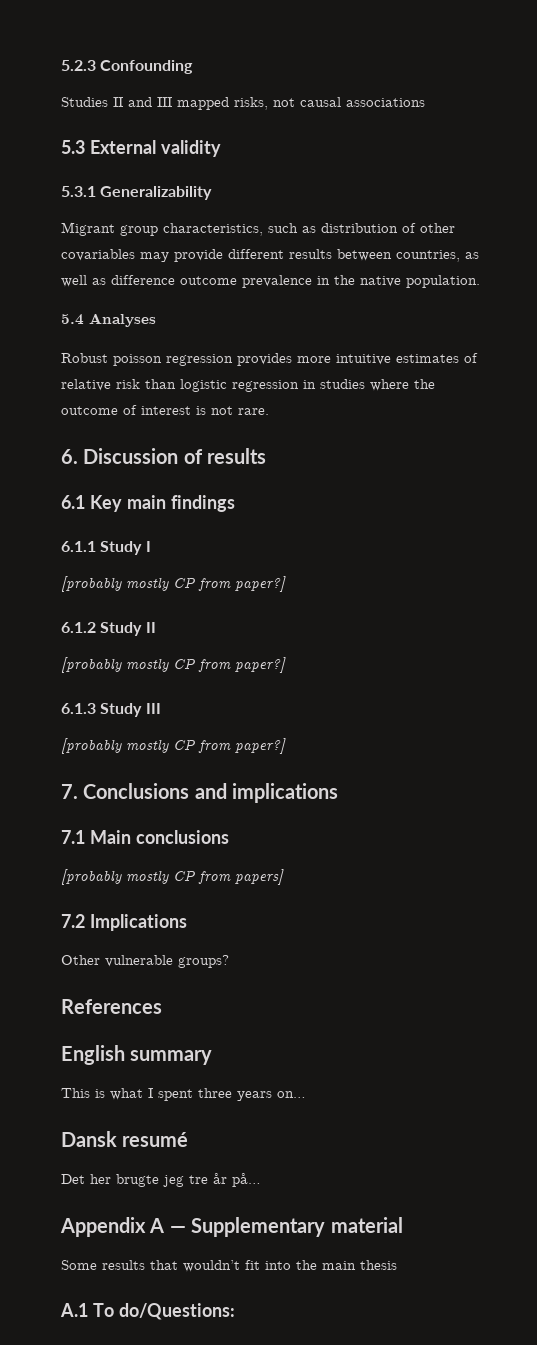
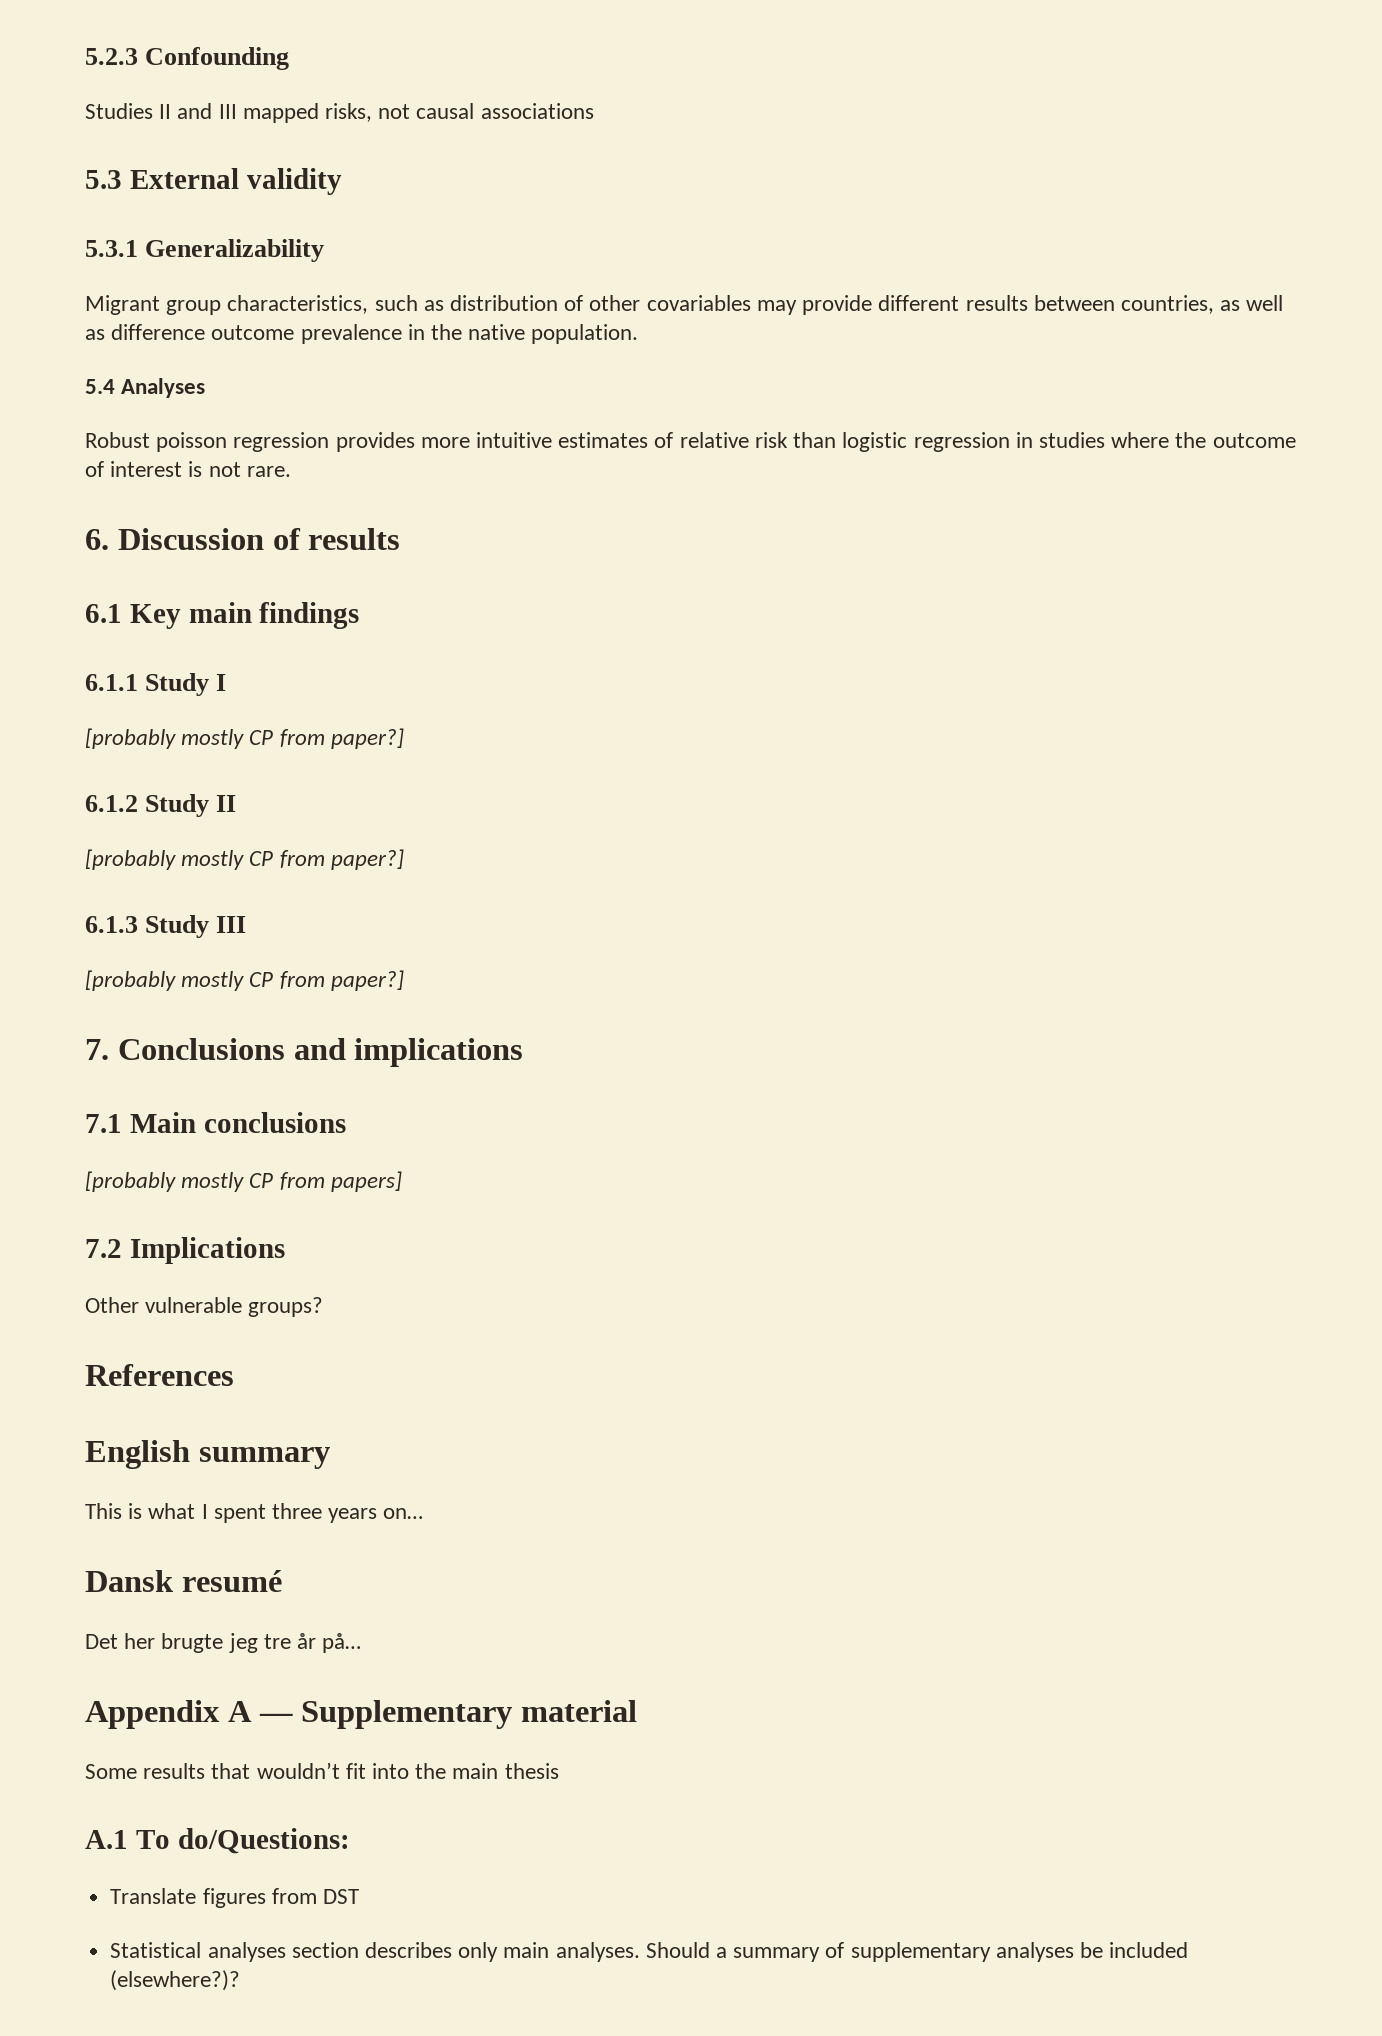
(235, 1311) none -> [110,1888,359,1908] [110,1942,1189,1962] [110,1970,241,1991] // Translate figures from DST // Statistical analyses section describes only main analyses. Should a summary of supplementary analyses be included (elsewhere?)?

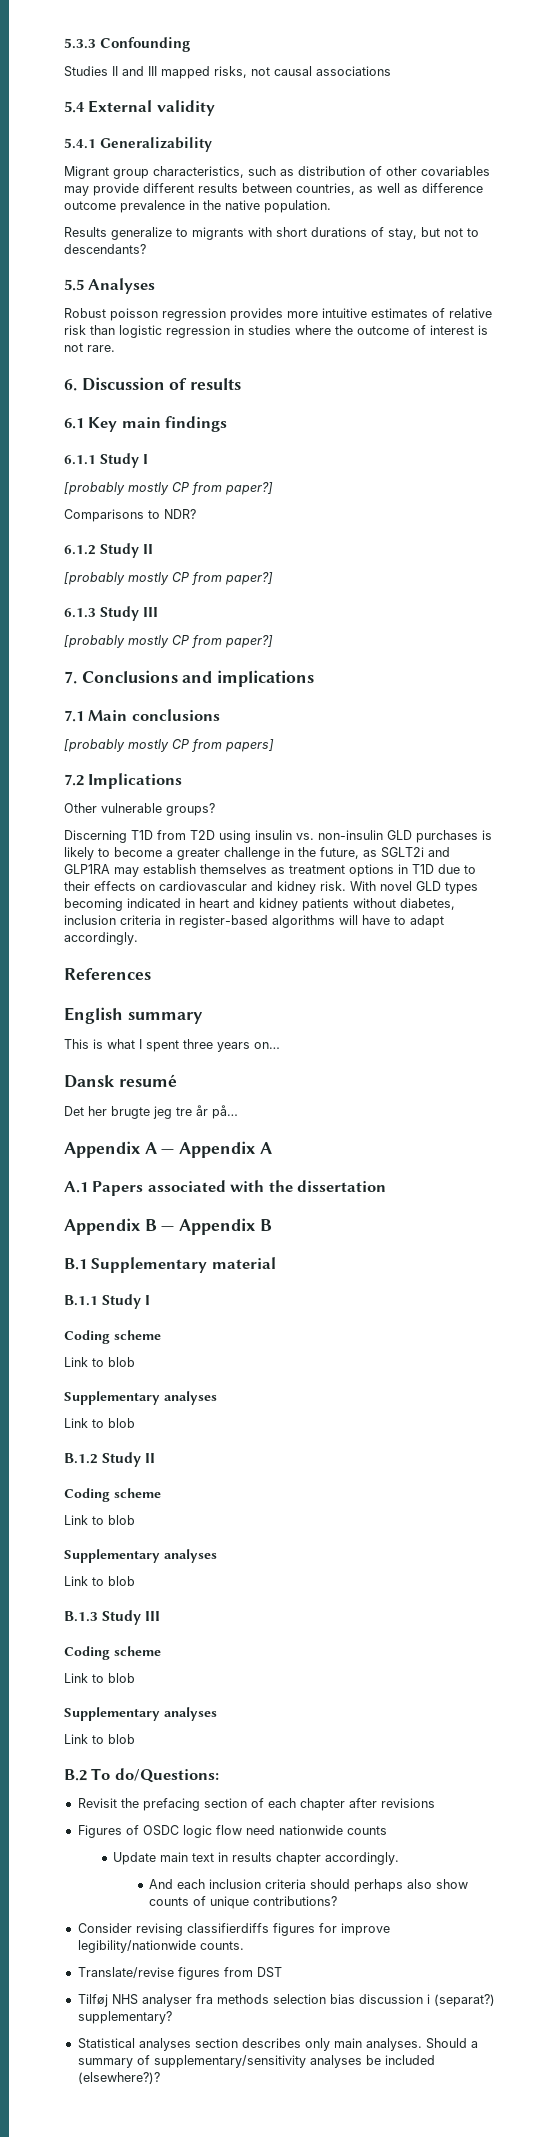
[85,48,138,65] 5.2.3 -> [64,38,96,49] 5.3.3
[85,170,122,189] 5.3 -> [64,101,85,113] 5.4
[85,240,138,257] 5.3.1 -> [64,138,96,149] 5.4.1
[85,379,115,394] 5.4 -> [64,227,479,240] [64,244,146,254] [64,279,84,291] Results generalize to migrants with short durations of stay, but not to descendants? // 5.5
(404, 738) none -> [64,509,196,522] // Comparisons to NDR?
(324, 1307) none -> [64,830,492,843] [64,847,450,860] [64,864,476,877] [64,881,478,894] [64,898,455,911] [64,915,444,928] [64,932,138,945] // Discerning T1D from T2D using insulin vs. non-insulin GLD purchases is likely to become a greater challenge in the future, as SGLT2i and GLP1RA may establish themselves as treatment options in T1D due to their effects on cardiovascular and kidney risk. With novel GLD types becoming indicated in heart and kidney patients without diabetes, inclusion criteria in register-based algorithms will have to adapt accordingly.
[301,1700,638,1729] [85,1762,559,1779] [85,1828,350,1854] [110,1888,359,1908] Supplementary material // Some results that wouldn’t fit into the main thesis // A.1 To do/Questions: // Translate figures from DST -> [179,1141,272,1158] [64,1180,387,1196] [64,1218,272,1235] [64,1257,276,1273] [64,1294,151,1309] [64,1330,161,1344] [64,1357,135,1367] [64,1391,217,1405] [64,1418,135,1428] [64,1452,156,1467] [64,1488,161,1502] [64,1515,135,1525] [64,1549,217,1563] [64,1576,135,1586] [64,1610,161,1625] [64,1646,161,1660] [64,1673,135,1683] [64,1707,217,1721] [64,1734,135,1744] [64,1768,219,1783] [77,1798,435,1811] [77,1825,387,1838] [113,1852,400,1865] [148,1879,468,1892] [148,1896,337,1909] [77,1923,390,1936] [77,1940,244,1953] [77,1967,282,1980] [77,1994,495,2007] [77,2011,172,2024] Appendix A // A.1 Papers associated with the dissertation // Appendix B — Appendix B // B.1 Supplementary material // B.1.1 Study I // Coding scheme // Link to blob // Supplementary analyses // Link to blob // B.1.2 Study II // Coding scheme // Link to blob // Supplementary analyses // Link to blob // B.1.3 Study III // Coding scheme // Link to blob // Supplementary analyses // Link to blob // B.2 To do/Questions: // Revisit the prefacing section of each chapter after revisions // Figures of OSDC logic flow need nationwide counts // Update main text in results chapter accordingly. // And each inclusion criteria should perhaps also show counts of unique contributions? // Consider revising classifierdiffs figures for improve legibility/nationwide counts. // Translate/revise figures from DST // Tilføj NHS analyser fra methods selection bias discussion i (separat?) supplementary?
[850,1942,991,1962] supplementary -> [153,2055,306,2068] supplementary/sensitivity

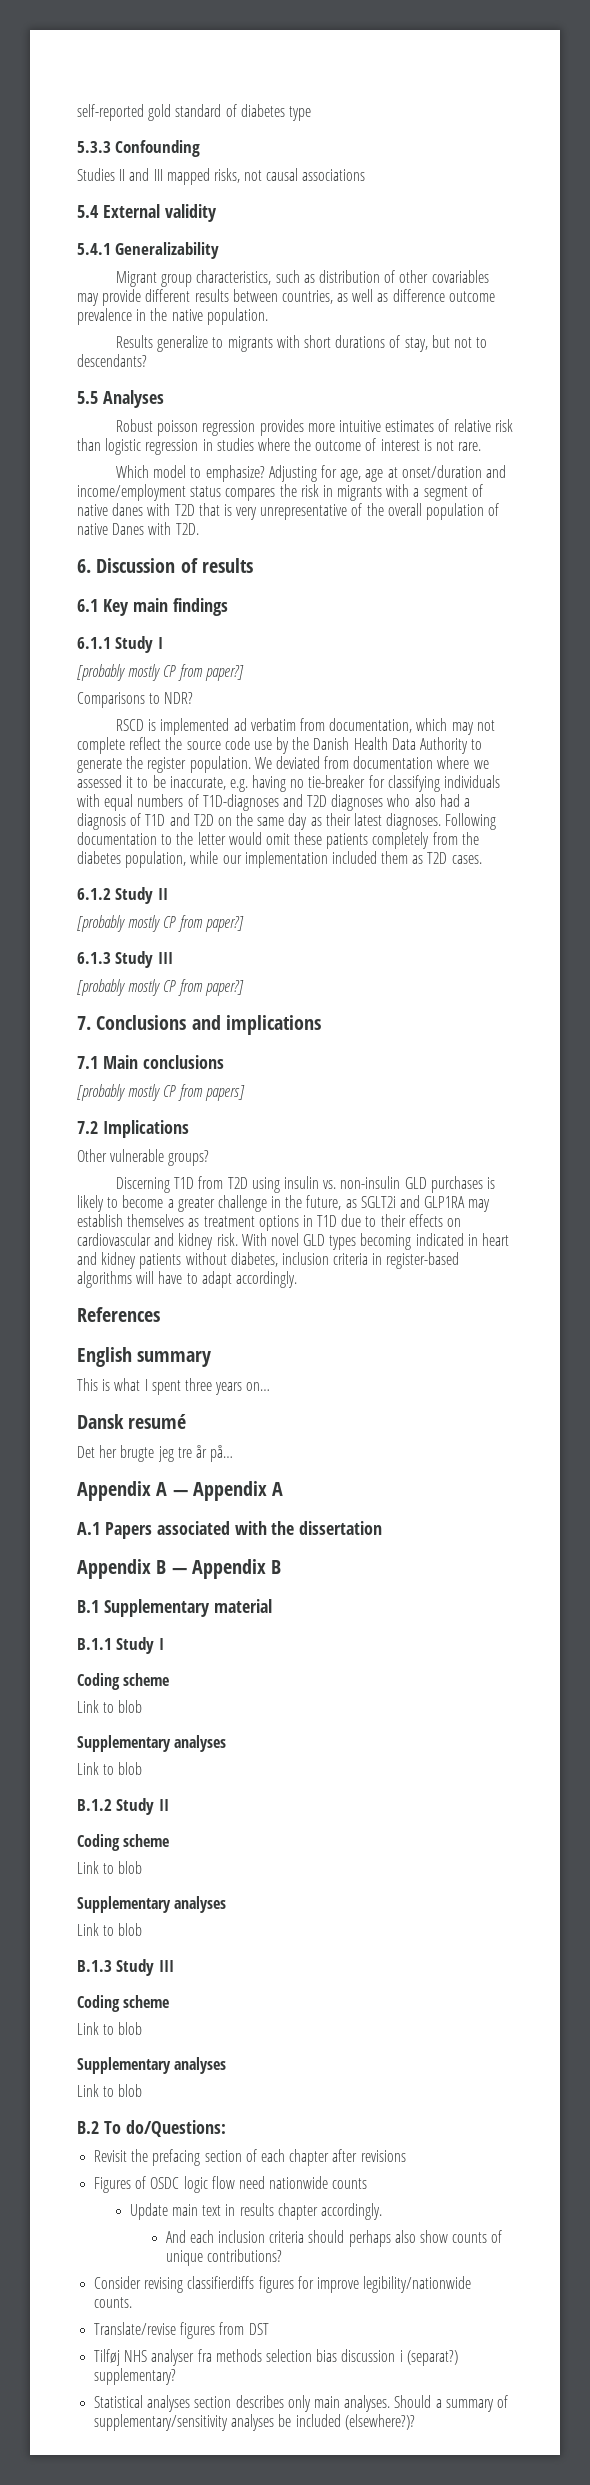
(64, 43) none -> [77,104,311,121] self-reported gold standard of diabetes type //
(115, 348) none -> [116,465,506,482] [77,484,483,501] [77,503,500,520] [77,522,199,535] // Which model to emphasize? Adjusting for age, age at onset/duration and income/employment status compares the risk in migrants with a segment of native danes with T2D that is very unrepresentative of the overall population of native Danes with T2D.
(196, 514) none -> [116,718,495,735] [77,737,483,754] [77,756,489,773] [77,775,501,792] [77,794,471,811] [77,813,497,830] [77,832,479,849] [77,851,482,868] // RSCD is implemented ad verbatim from documentation, which may not complete reflect the source code use by the Danish Health Data Authority to generate the register population. We deviated from documentation where we assessed it to be inaccurate, e.g. having no tie-breaker for classifying individuals with equal numbers of T1D-diagnoses and T2D diagnoses who also had a diagnosis of T1D and T2D on the same day as their latest diagnoses. Following documentation to the letter would omit these patients completely from the diabetes population, while our implementation included them as T2D cases.

